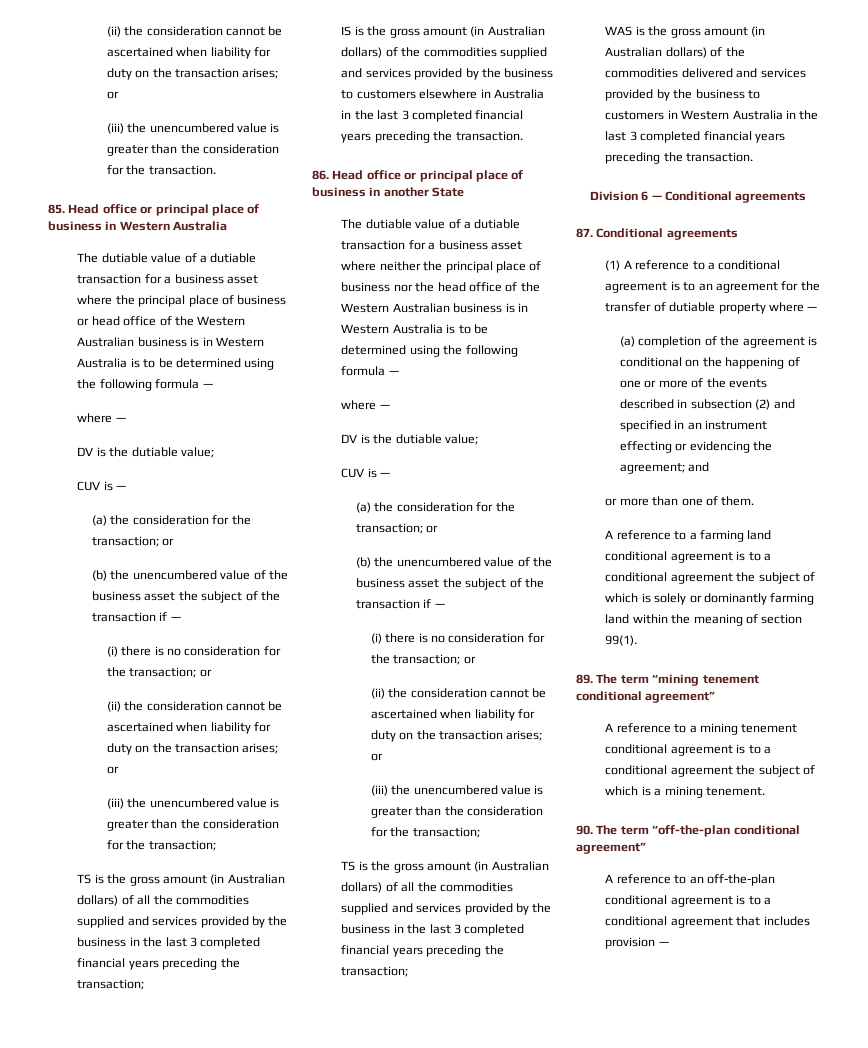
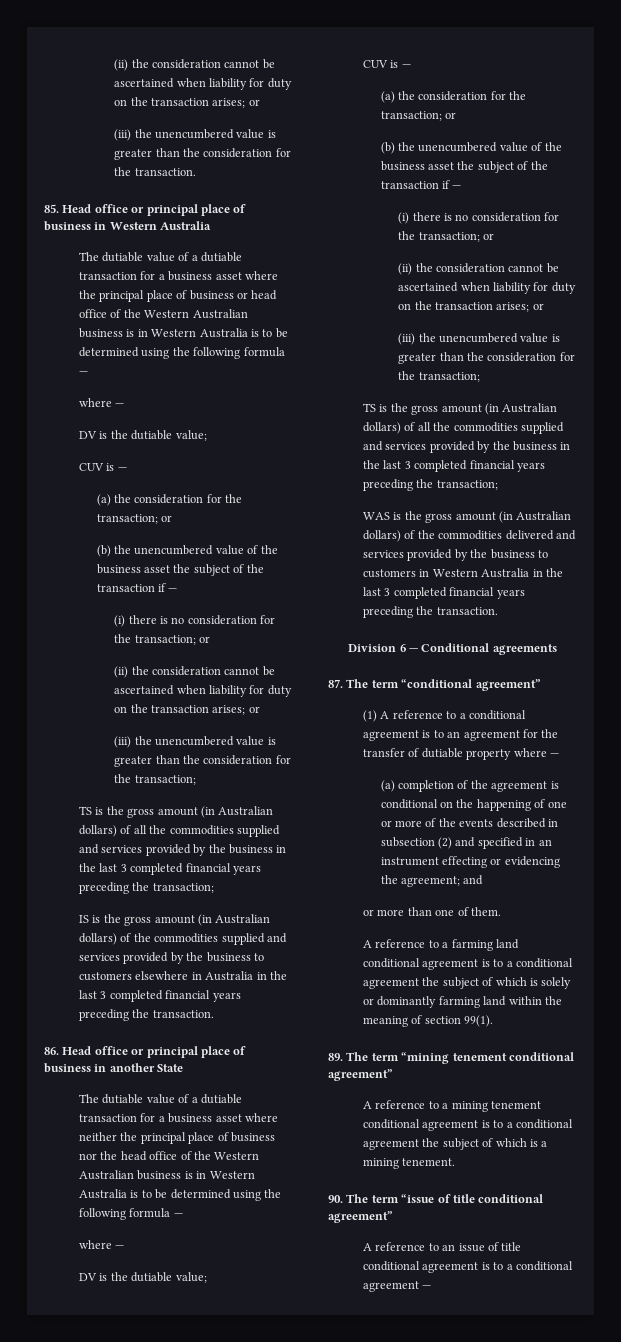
[596,228,738,240] Conditional agreements -> [346,679,541,691] The term “conditional agreement”
[652,825,731,837] “off-the-plan -> [401,1194,475,1203] “issue of title
[706,874,775,886] [605,895,771,907] [605,916,810,928] [605,937,656,949] off-the-plan conditional agreement is to a conditional agreement that includes provision -> [458,1242,522,1252] [363,1261,573,1273] [363,1281,420,1292] issue of title conditional agreement is to a conditional agreement

